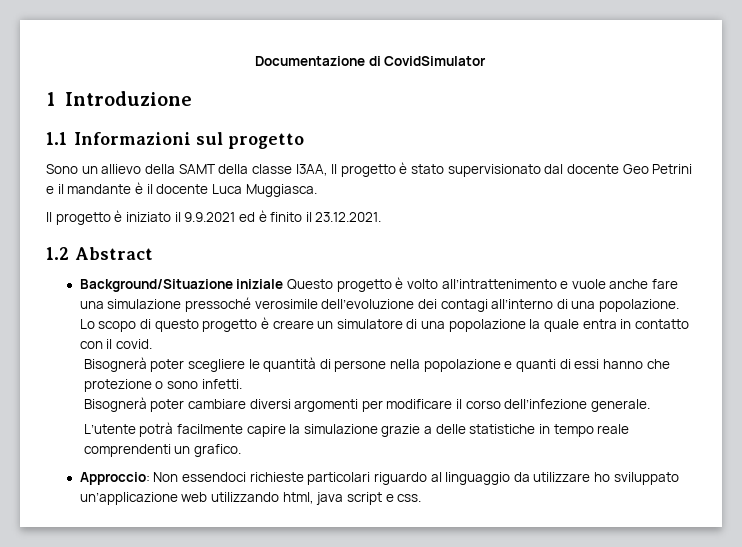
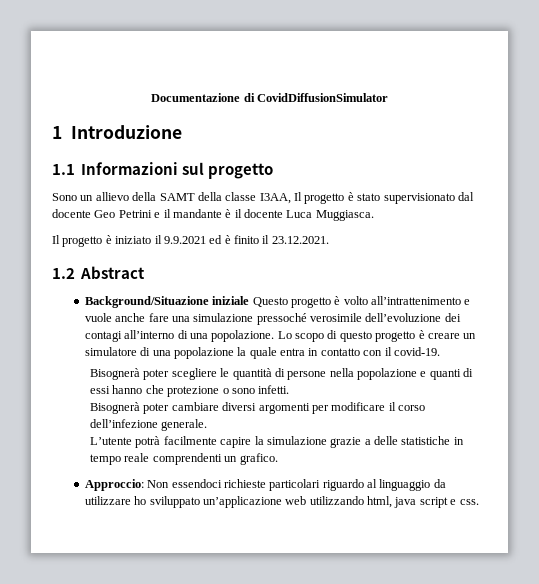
[384,56,487,66] CovidSimulator -> [256,93,388,102] CovidDiffusionSimulator
[115,339,152,349] covid. -> [393,347,440,356] covid-19.

